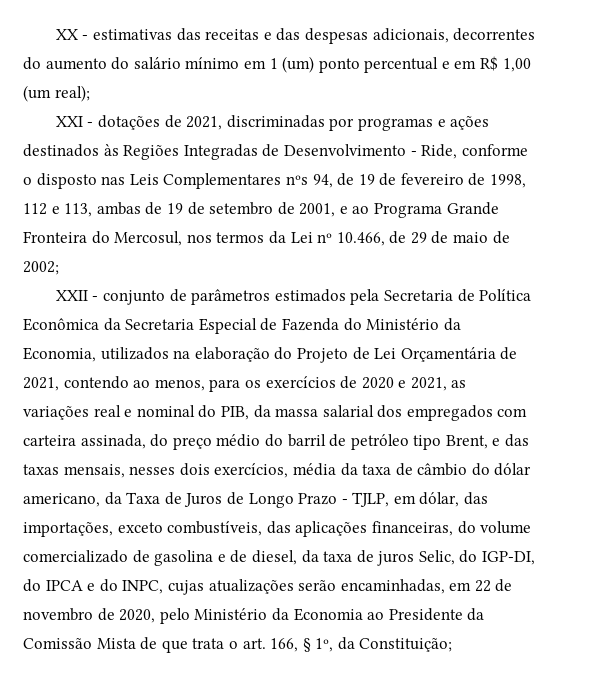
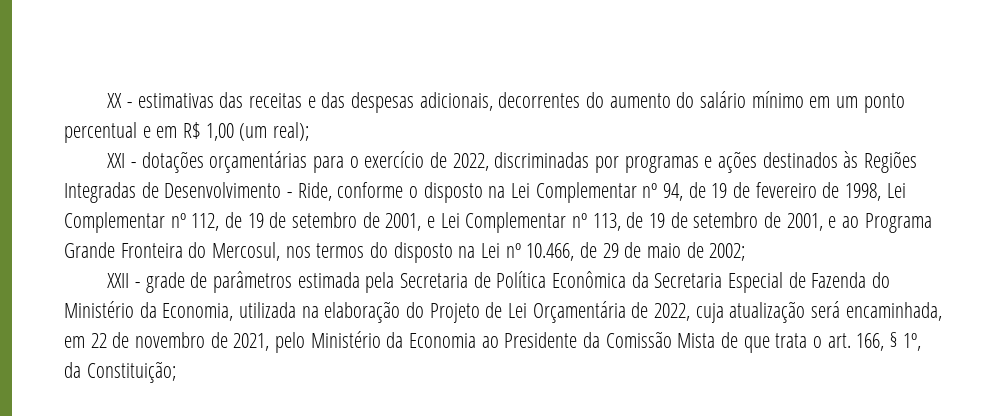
[269,56,315,73] 1 (um) -> [836,96,859,108] um
[164,115,223,130] de 2021, -> [209,151,489,173] orçamentárias para o exercício de 2022,
[101,173,308,189] nas Leis Complementares nºs -> [488,182,658,203] na Lei Complementar nº
[23,202,141,217] 112 e 113, ambas -> [886,183,906,198] [64,212,621,233] Lei Complementar nº 112, de 19 de setembro de 2001, e Lei Complementar nº 113,
[268,231,286,244] da -> [370,242,476,263] do disposto na
[103,290,166,305] conjunto -> [145,272,185,293] grade
[274,289,346,302] estimados -> [297,272,360,288] estimada
[100,347,169,360] utilizados -> [239,302,297,318] utilizada
[23,376,467,392] [23,405,528,421] [23,434,530,450] [23,463,532,478] [23,492,489,508] [23,521,532,537] [23,550,536,566] [23,579,445,595] 2021, contendo ao menos, para os exercícios de 2020 e 2021, as variações real e nominal do PIB, da massa salarial dos empregados com carteira assinada, do preço médio do barril de petróleo tipo Brent, e das taxas mensais, nesses dois exercícios, média da taxa de câmbio do dólar americano, da Taxa de Juros de Longo Prazo - TJLP, em dólar, das importações, exceto combustíveis, das aplicações financeiras, do volume comercializado de gasolina e de diesel, da taxa de juros Selic, do IGP-DI, do IPCA e do INPC, cujas atualizações serão encaminhadas, -> [654,301,942,323] 2022, cuja atualização será encaminhada,
[119,609,156,623] 2020, -> [233,333,270,351] 2021,

